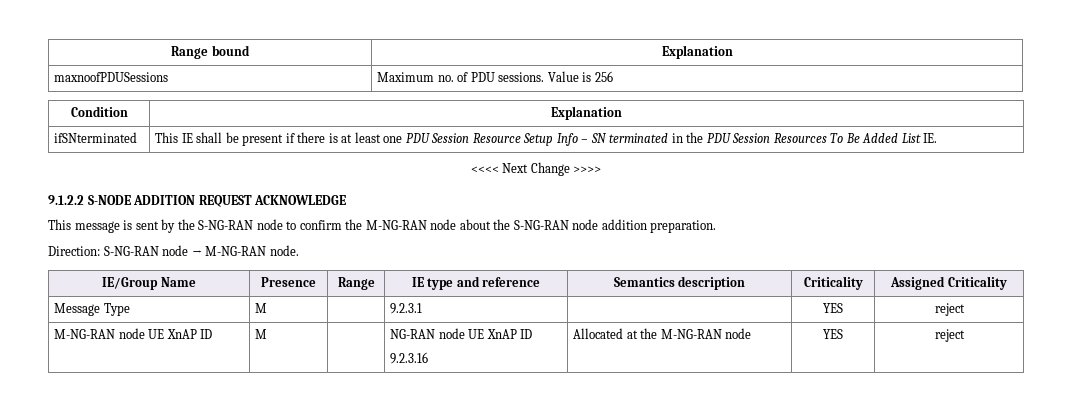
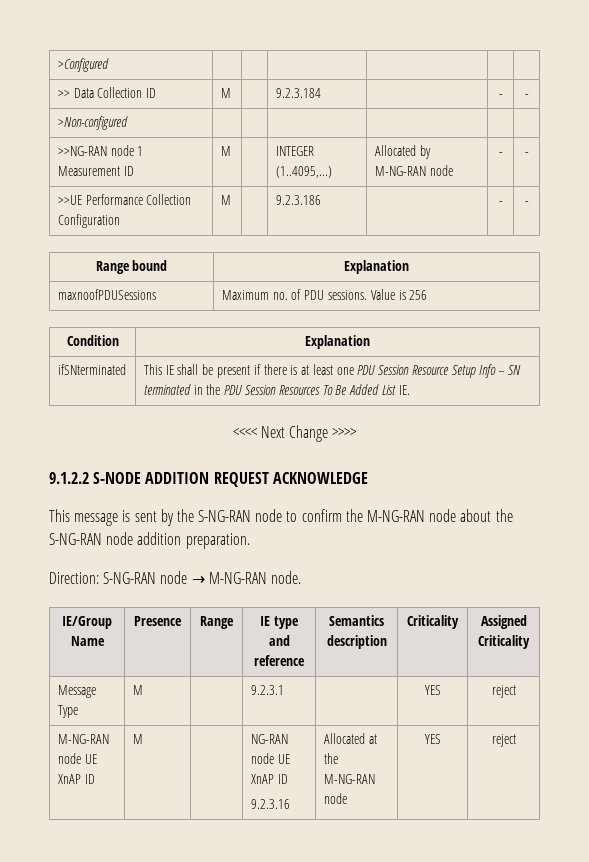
(171, 52) none -> [57,58,109,72] [57,87,157,98] [220,88,231,98] [275,88,321,98] [498,94,503,98] [524,94,529,98] [57,116,128,130] [57,145,144,156] [57,166,134,176] [220,146,231,156] [275,146,314,156] [275,166,332,178] [374,145,431,159] [374,165,453,176] [498,152,503,156] [524,152,529,156] [57,194,192,205] [57,214,120,228] [220,195,231,205] [275,195,321,205] [498,201,503,205] [524,201,529,205] >Configured | | | | | | // >> Data Collection ID | M | | 9.2.3.184 | | - | - // >Non-configured | | | | | | // >>NG-RAN node 1 Measurement ID | M | | INTEGER (1..4095,...) | Allocated by M-NG-RAN node | - | - // >>UE Performance Collection Configuration | M | | 9.2.3.186 | | - | - //

